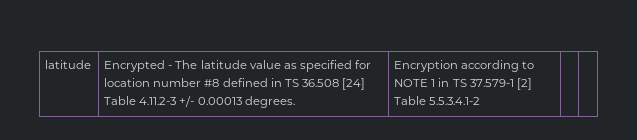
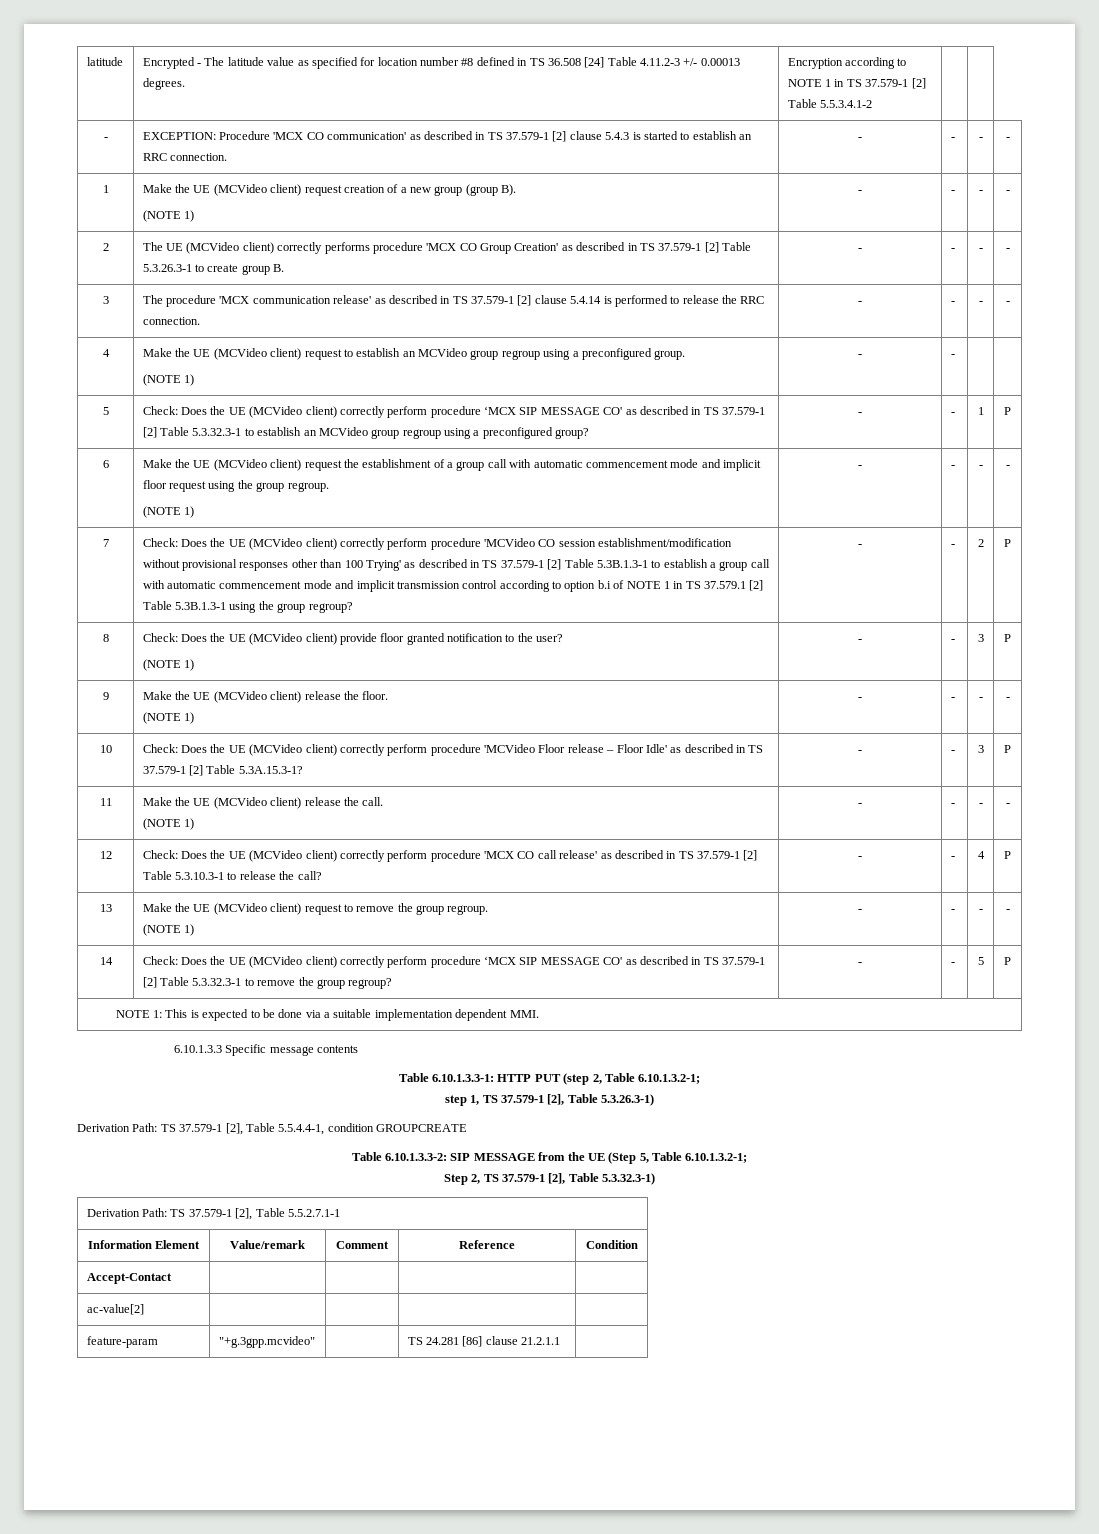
(481, 101) none -> [103,137,108,140] [142,131,753,142] [142,153,228,161] [858,137,862,140] [950,137,955,140] [978,137,983,140] [1005,137,1010,140] [102,185,109,193] [142,184,517,196] [142,210,195,222] [858,190,862,193] [950,190,955,193] [978,190,983,193] [1005,190,1010,193] [102,243,109,251] [142,242,752,254] [142,264,285,275] [858,248,862,251] [950,248,955,251] [978,248,983,251] [1005,248,1010,251] [102,296,109,304] [142,295,765,307] [142,317,200,325] [858,301,862,304] [950,301,955,304] [978,301,983,304] [1005,301,1010,304] [102,349,110,357] [142,348,686,360] [142,374,195,386] [858,354,862,357] [950,354,955,357] [102,407,109,415] [142,406,766,418] [142,427,590,439] [858,412,862,415] [950,412,955,415] [977,407,984,415] [1004,407,1011,415] [102,460,109,468] [142,459,762,471] [142,480,329,492] [142,506,195,518] [858,465,862,468] [950,465,955,468] [978,465,983,468] [1005,465,1010,468] [102,539,109,547] [142,538,733,550] [142,559,770,571] [142,580,764,592] [142,601,353,613] [858,544,862,547] [950,544,955,547] [977,539,984,547] [1004,539,1011,547] [102,634,109,642] [142,633,564,645] [142,659,195,671] [858,639,862,642] [950,639,955,642] [977,634,984,642] [1004,634,1011,642] [102,692,109,700] [142,691,389,703] [142,712,195,724] [858,697,862,700] [950,697,955,700] [978,697,983,700] [1005,697,1010,700] [99,745,112,753] [142,744,764,756] [142,765,303,776] [858,750,862,753] [950,750,955,753] [977,745,984,753] [1004,745,1011,753] [99,798,112,806] [142,797,384,809] [142,818,195,830] [858,803,862,806] [950,803,955,806] [978,803,983,806] [1005,803,1010,806] [99,851,112,859] [142,850,758,862] [142,871,322,880] [858,856,862,859] [950,856,955,859] [977,851,985,859] [1004,851,1011,859] [99,904,112,912] [142,903,489,915] [142,924,195,936] [858,909,862,912] [950,909,955,912] [978,909,983,912] [1005,909,1010,912] [99,957,113,965] [142,956,766,968] [142,977,393,989] [858,962,862,965] [950,962,955,965] [977,957,984,965] [1004,957,1011,965] [115,1009,539,1021] [173,1044,358,1056] [398,1073,701,1085] [444,1094,655,1106] [77,1123,467,1135] [351,1152,748,1164] [443,1173,656,1185] [86,1208,340,1220] [87,1240,201,1249] [230,1240,305,1249] [336,1241,389,1249] [459,1240,515,1249] [585,1240,638,1249] [86,1273,172,1284] [86,1304,144,1315] [86,1336,158,1348] [218,1336,315,1348] [407,1336,561,1347] // - | EXCEPTION: Procedure 'MCX CO communication' as described in TS 37.579-1 [2] clause 5.4.3 is started to establish an RRC connection. | - | - | - | - // 1 | Make the UE (MCVideo client) request creation of a new group (group B). // (NOTE 1) | - | - | - | - // 2 | The UE (MCVideo client) correctly performs procedure 'MCX CO Group Creation' as described in TS 37.579-1 [2] Table 5.3.26.3-1 to create group B. | - | - | - | - // 3 | The procedure 'MCX communication release' as described in TS 37.579-1 [2] clause 5.4.14 is performed to release the RRC connection. | - | - | - | - // 4 | Make the UE (MCVideo client) request to establish an MCVideo group regroup using a preconfigured group. // (NOTE 1) | - | - | | // 5 | Check: Does the UE (MCVideo client) correctly perform procedure ‘MCX SIP MESSAGE CO' as described in TS 37.579-1 [2] Table 5.3.32.3-1 to establish an MCVideo group regroup using a preconfigured group? | - | - | 1 | P // 6 | Make the UE (MCVideo client) request the establishment of a group call with automatic commencement mode and implicit floor request using the group regroup. // (NOTE 1) | - | - | - | - // 7 | Check: Does the UE (MCVideo client) correctly perform procedure 'MCVideo CO session establishment/modification without provisional responses other than 100 Trying' as described in TS 37.579-1 [2] Table 5.3B.1.3-1 to establish a group call with automatic commencement mode and implicit transmission control according to option b.i of NOTE 1 in TS 37.579.1 [2] Table 5.3B.1.3-1 using the group regroup? | - | - | 2 | P // 8 | Check: Does the UE (MCVideo client) provide floor granted notification to the user? // (NOTE 1) | - | - | 3 | P // 9 | Make the UE (MCVideo client) release the floor. // (NOTE 1) | - | - | - | - // 10 | Check: Does the UE (MCVideo client) correctly perform procedure 'MCVideo Floor release – Floor Idle' as described in TS 37.579-1 [2] Table 5.3A.15.3-1? | - | - | 3 | P // 11 | Make the UE (MCVideo client) release the call. // (NOTE 1) | - | - | - | - // 12 | Check: Does the UE (MCVideo client) correctly perform procedure 'MCX CO call release' as described in TS 37.579-1 [2] Table 5.3.10.3-1 to release the call? | - | - | 4 | P // 13 | Make the UE (MCVideo client) request to remove the group regroup. // (NOTE 1) | - | - | - | - // 14 | Check: Does the UE (MCVideo client) correctly perform procedure ‘MCX SIP MESSAGE CO' as described in TS 37.579-1 [2] Table 5.3.32.3-1 to remove the group regroup? | - | - | 5 | P // NOTE 1: This is expected to be done via a suitable implementation dependent MMI. // 6.10.1.3.3 Specific message contents // Table 6.10.1.3.3-1: HTTP PUT (step 2, Table 6.10.1.3.2-1; // step 1, TS 37.579-1 [2], Table 5.3.26.3-1) // Derivation Path: TS 37.579-1 [2], Table 5.5.4.4-1, condition GROUPCREATE // Table 6.10.1.3.3-2: SIP MESSAGE from the UE (Step 5, Table 6.10.1.3.2-1; // Step 2, TS 37.579-1 [2], Table 5.3.32.3-1) // Derivation Path: TS 37.579-1 [2], Table 5.5.2.7.1-1 // Information Element | Value/remark | Comment | Reference | Condition // Accept-Contact | | | | // ac-value[2] | | | | // feature-param | "+g.3gpp.mcvideo" | | TS 24.281 [86] clause 21.2.1.1 |

